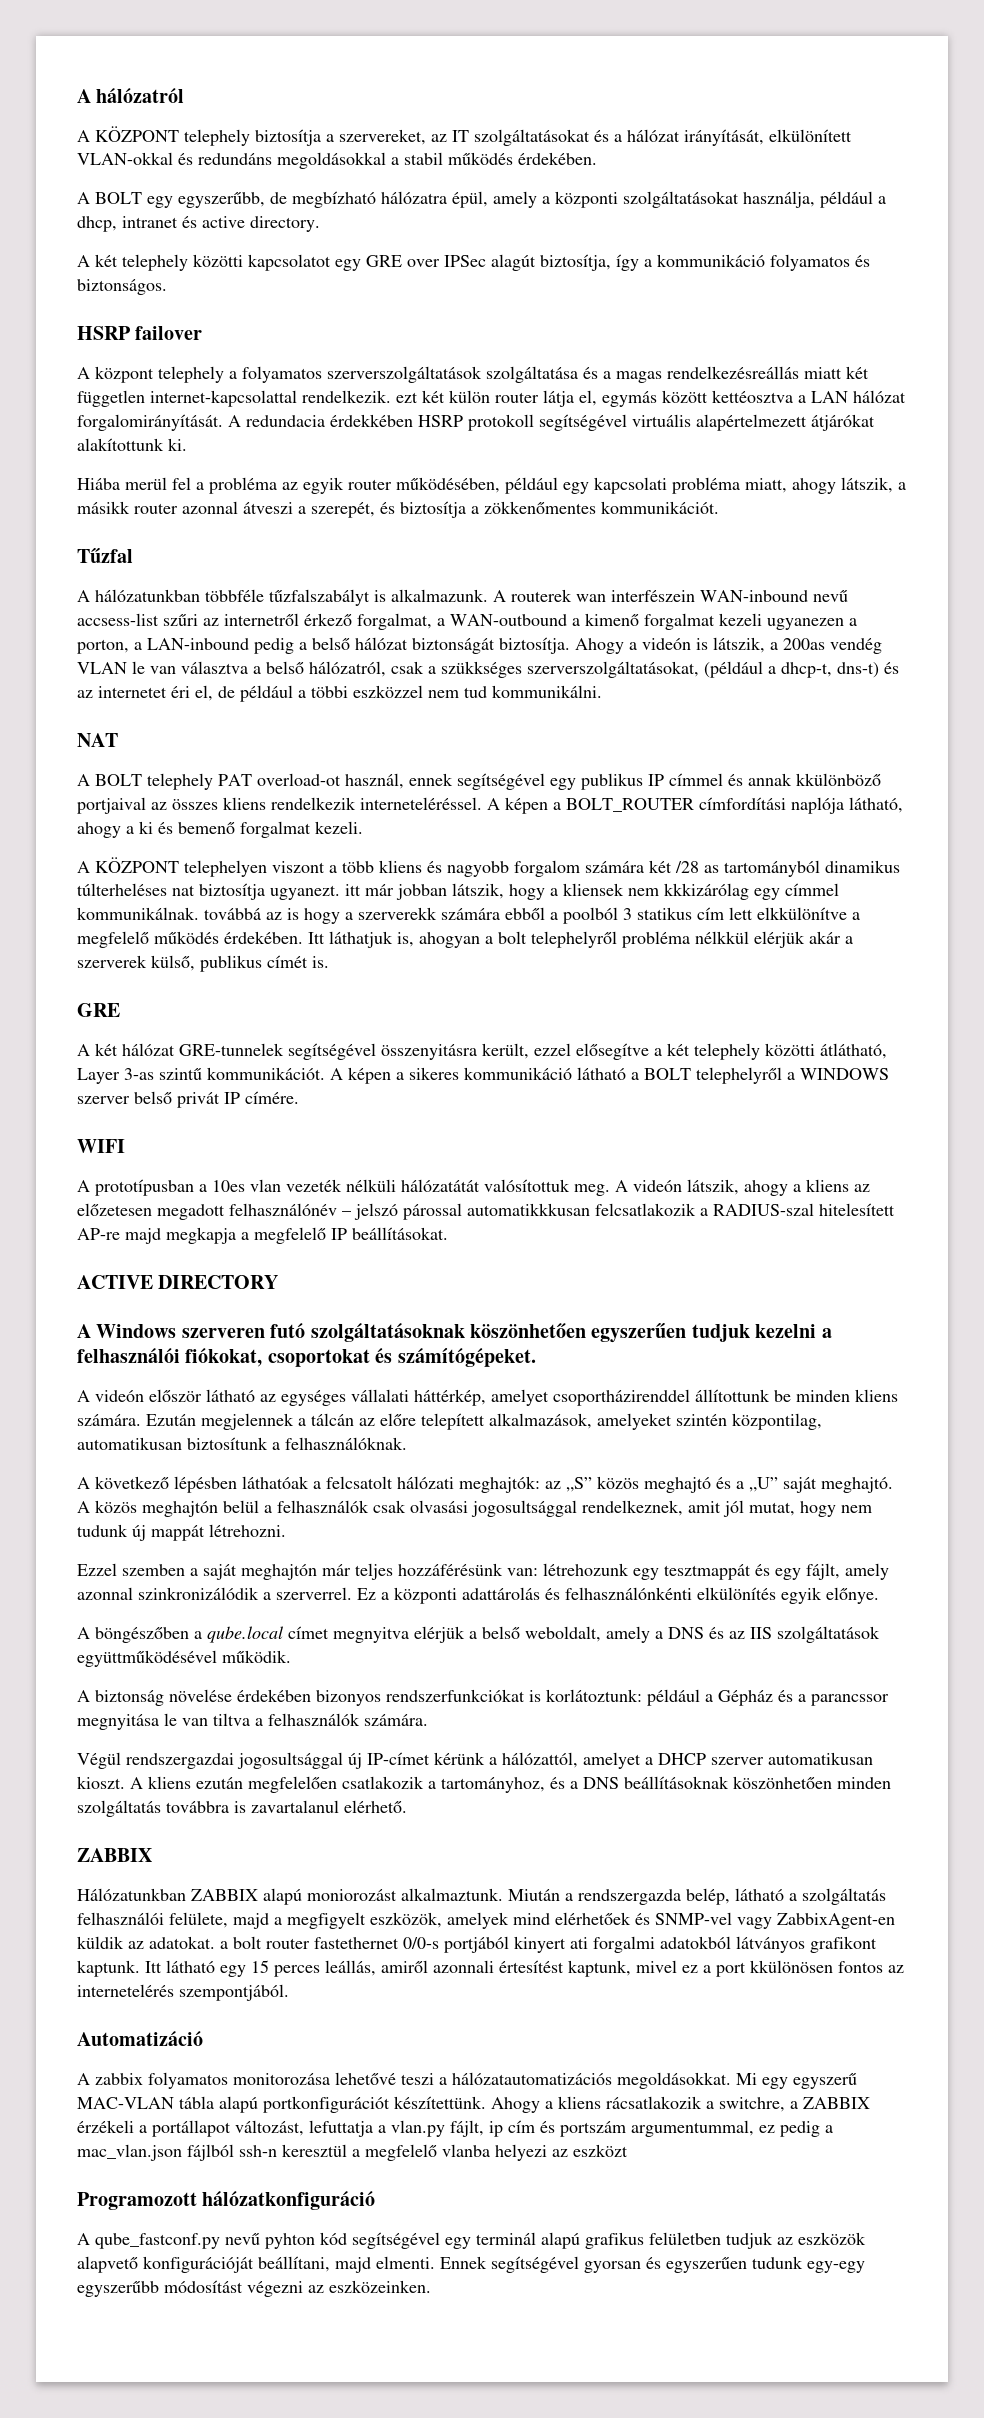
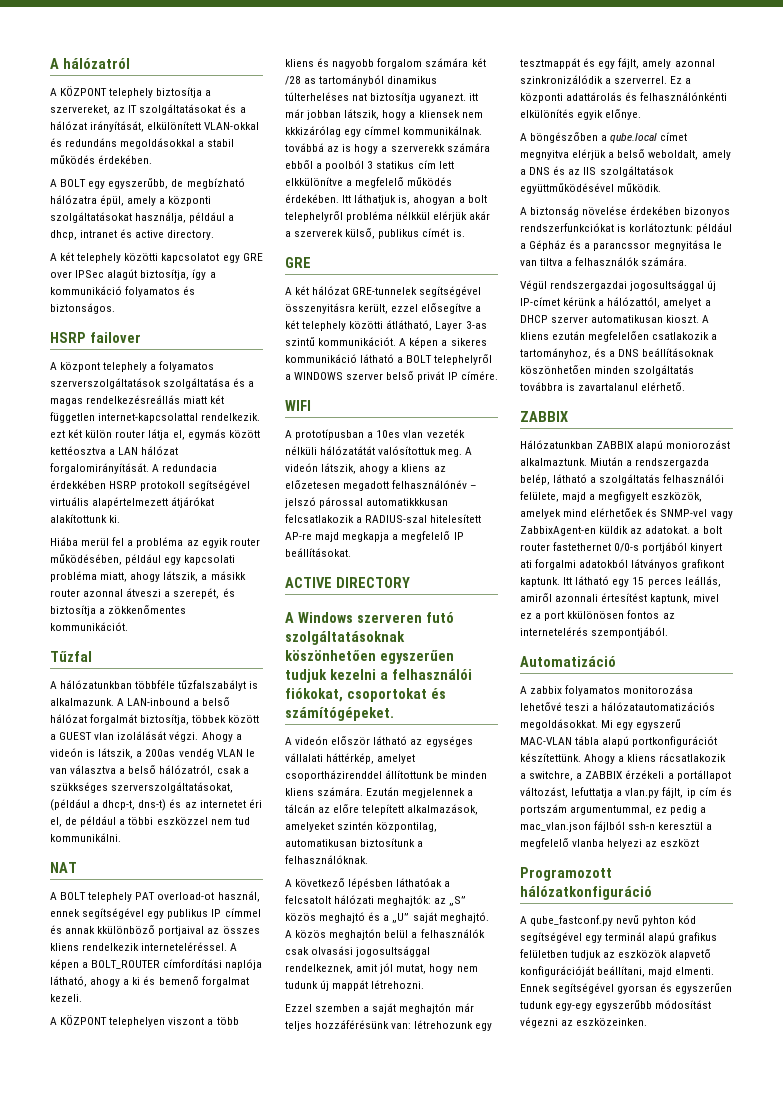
[511,589,848,602] [77,613,857,630] [77,637,570,654] routerek wan interfészein WAN-inbound nevű accsess-list szűri az internetről érkező forgalmat, a WAN-outbound a kimenő forgalmat kezeli ugyanezen a porton, a LAN-inbound pedig a belső hálózat biztonságát biztosítja. -> [127,697,231,706] [50,714,260,725] [50,731,199,742] LAN-inbound a belső hálózat forgalmát biztosítja, többek között a GUEST vlan izolálását végzi.

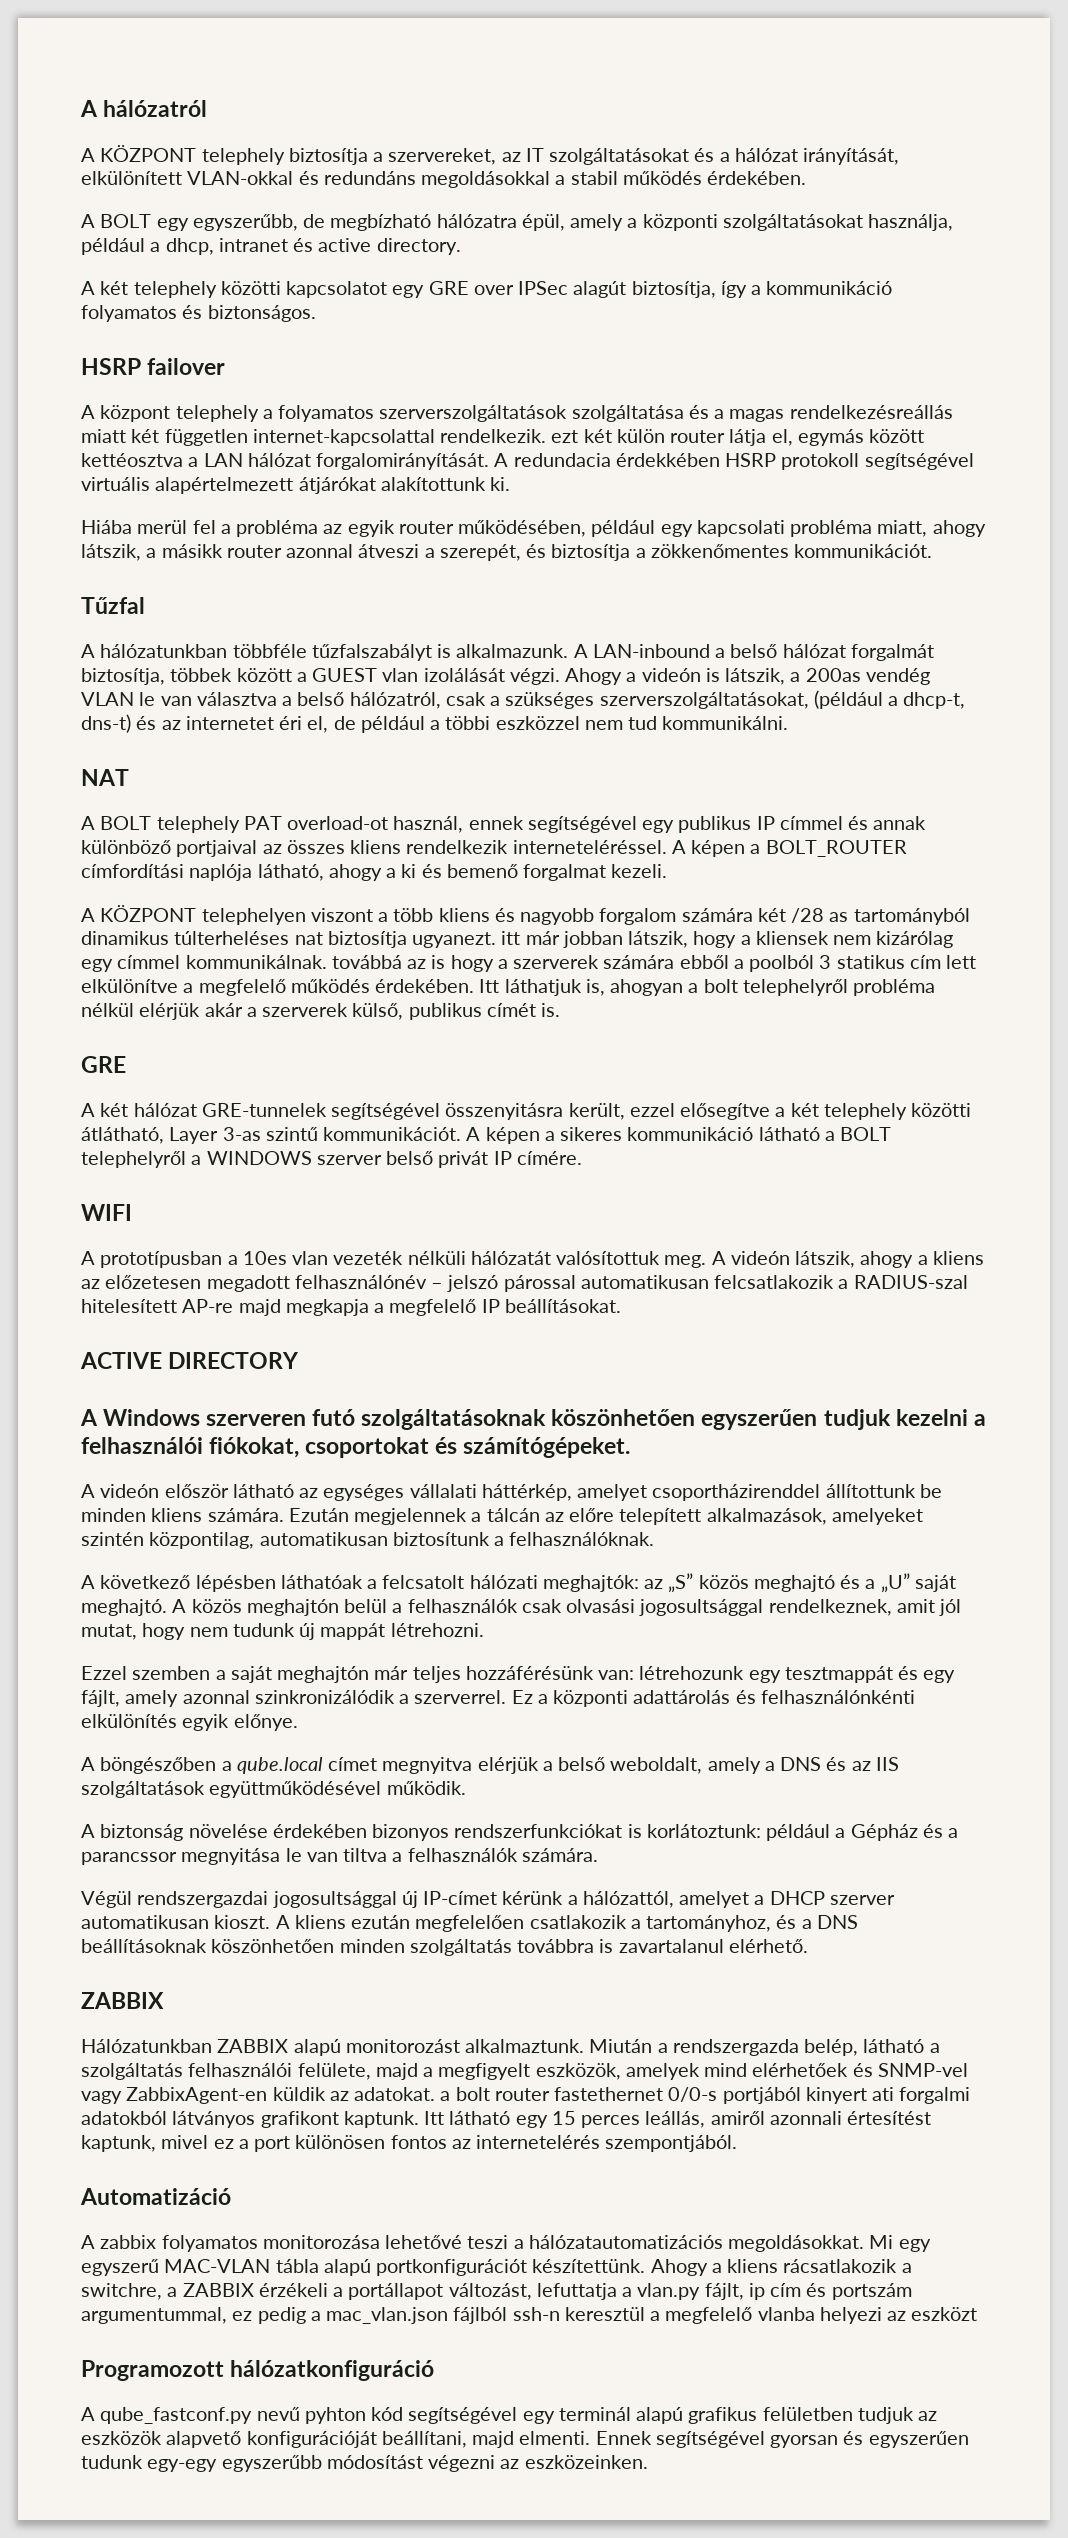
[50,782,108,793] szükkséges -> [505,692,595,709] szükséges
[97,925,156,934] kkülönböző -> [81,840,171,854] különböző
[285,126,341,137] kkkizárólag -> [876,931,954,948] kizárólag
[390,144,445,152] szerverekk -> [513,955,600,969] szerverek
[285,177,343,186] elkkülönítve -> [81,979,178,993] elkülönítve
[396,211,431,220] nélkkül -> [81,1003,134,1017] nélkül
[320,446,376,455] hálózatátát -> [470,1251,551,1265] hálózatát
[366,498,449,506] automatikkkusan -> [580,1275,709,1289] automatikusan
[666,440,731,449] moniorozást -> [345,2039,460,2053] monitorozást
[567,611,625,619] kkülönösen -> [295,2135,386,2149] különösen

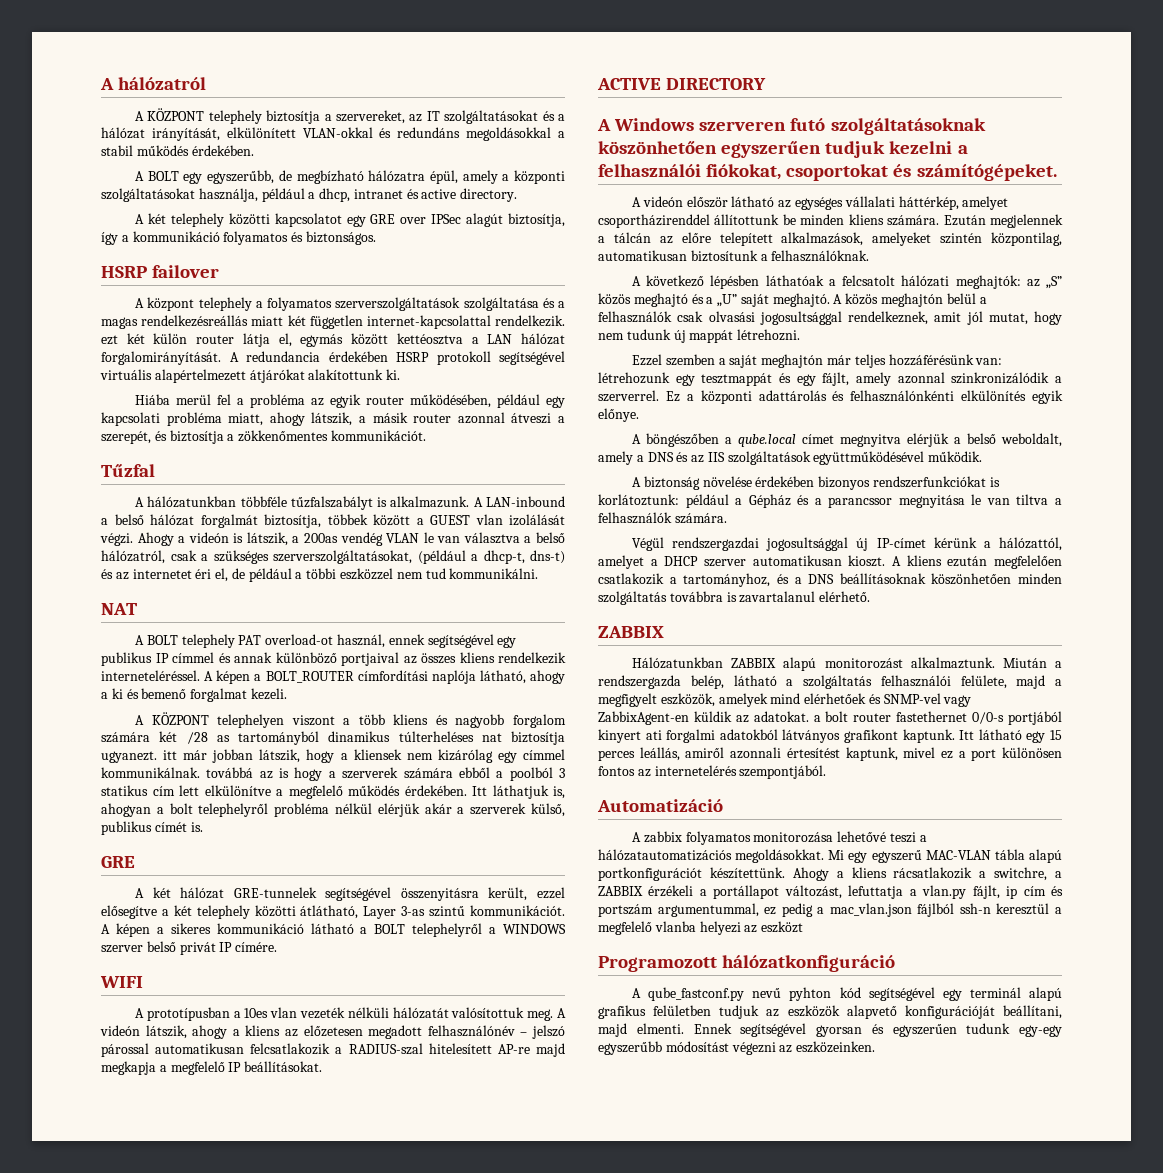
[513,453,720,467] redundacia érdekkében -> [246,351,388,362] redundancia érdekében
[161,544,223,558] másikk -> [372,412,408,423] másik

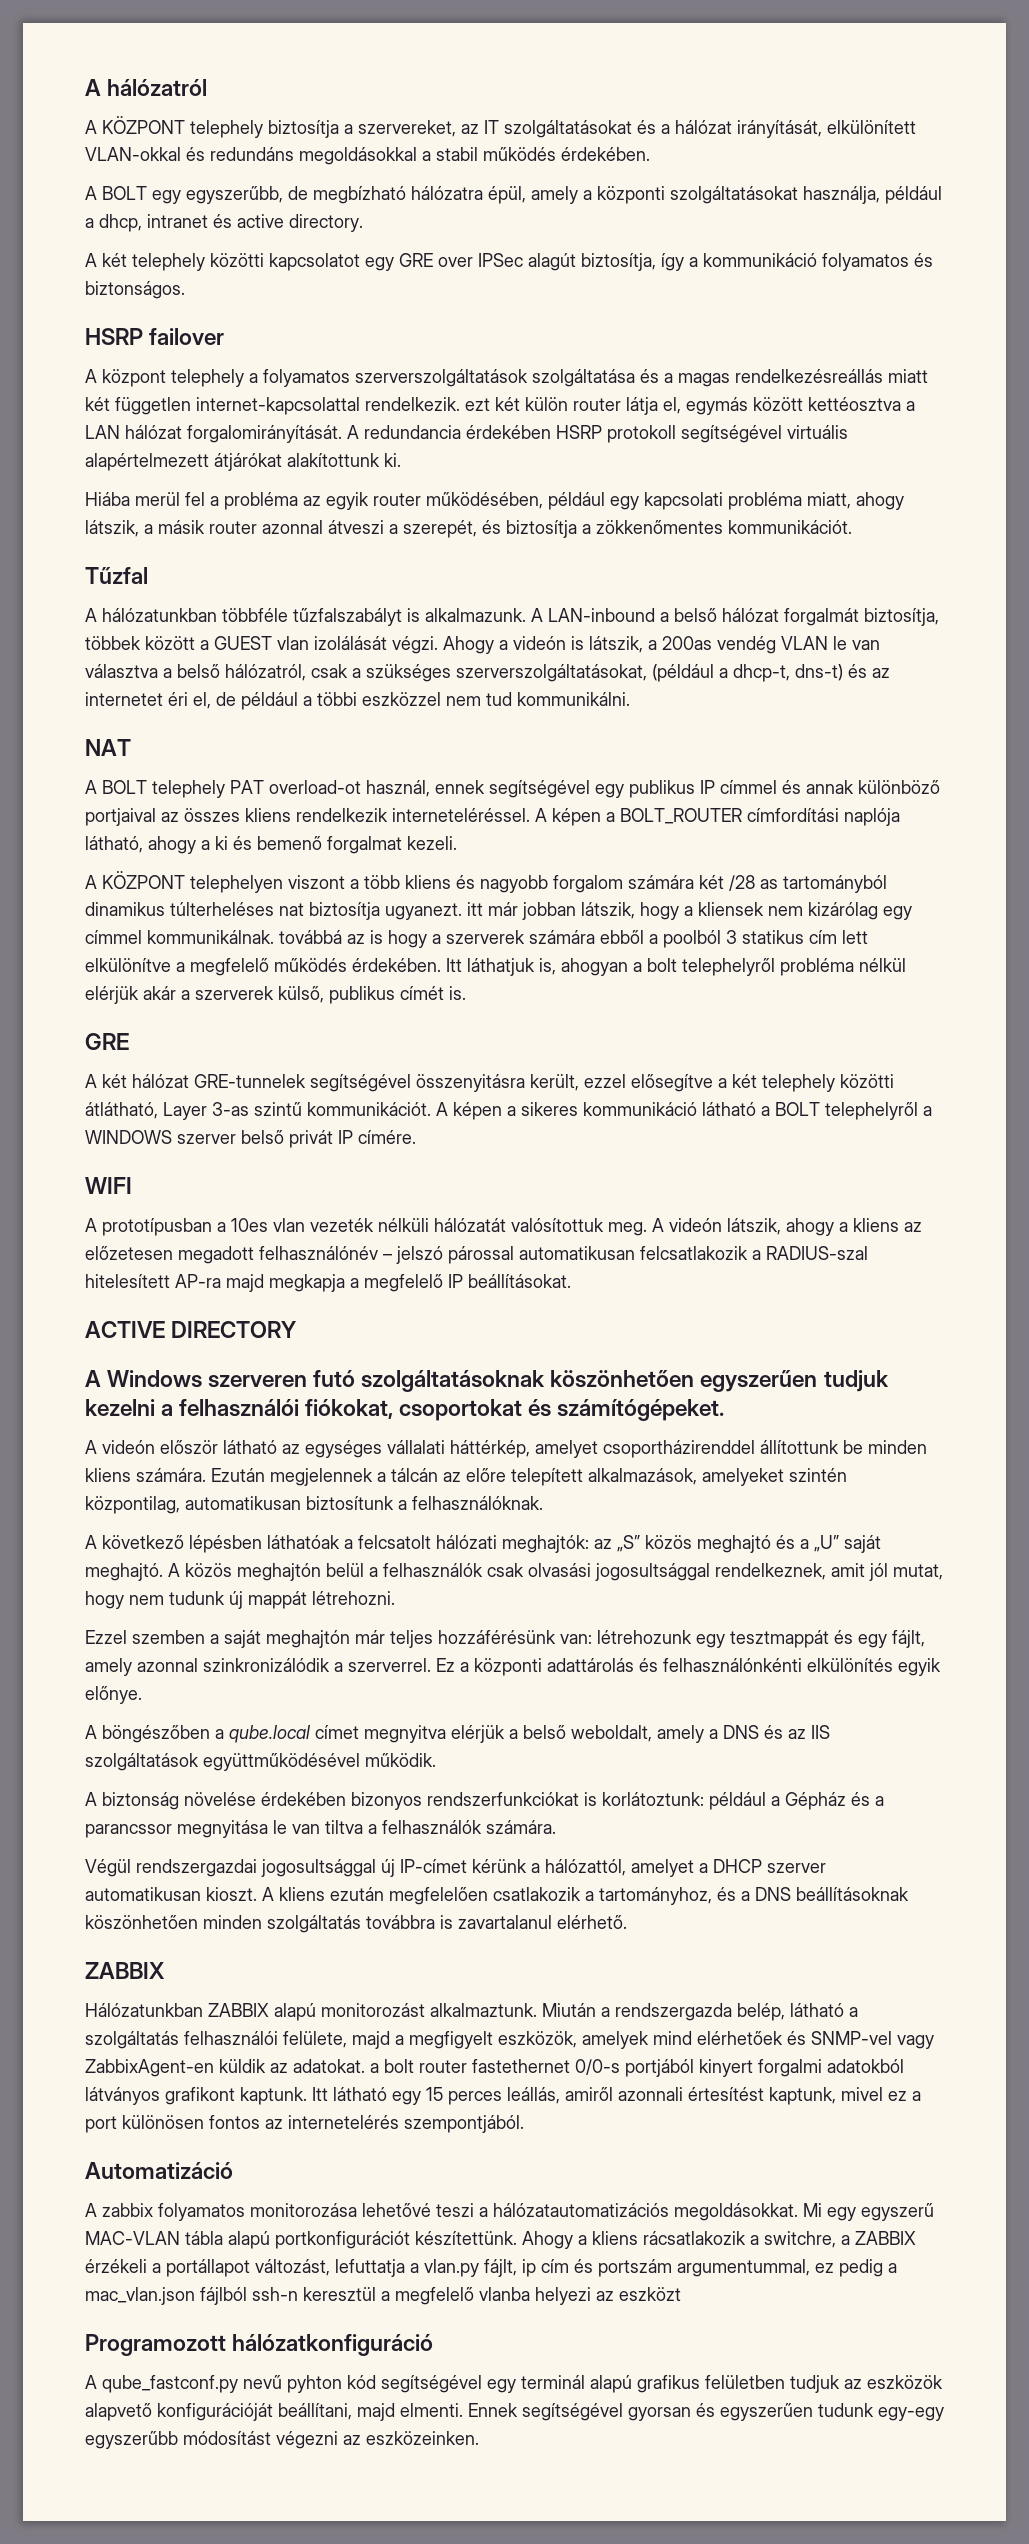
[497,1044,530,1054] AP-re -> [175,1274,221,1288] AP-ra
[645,730,662,740] ati -> (753, 2068) none

